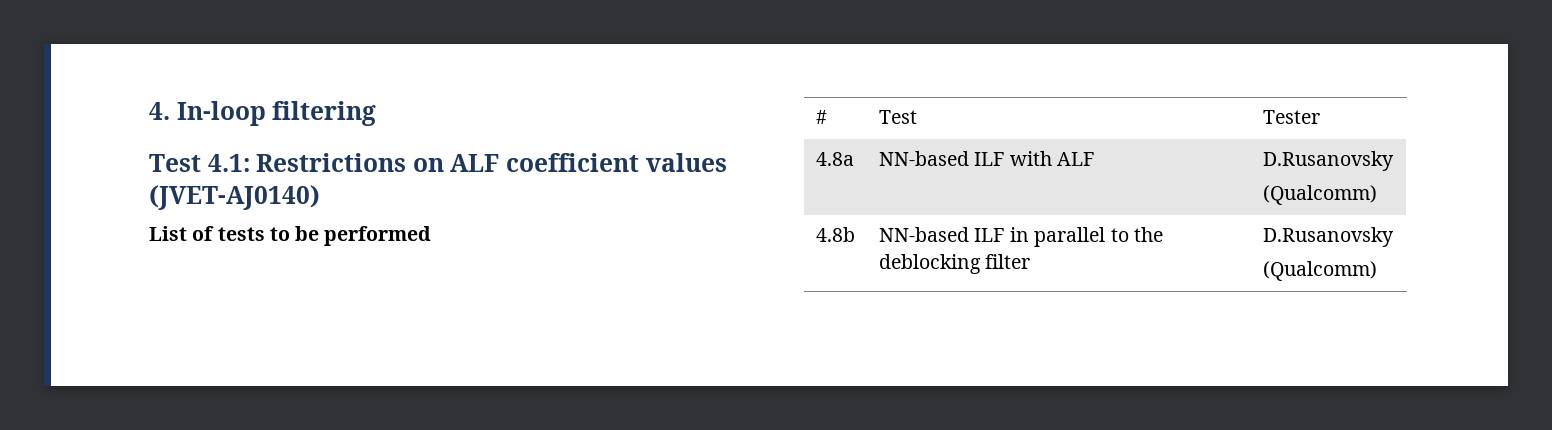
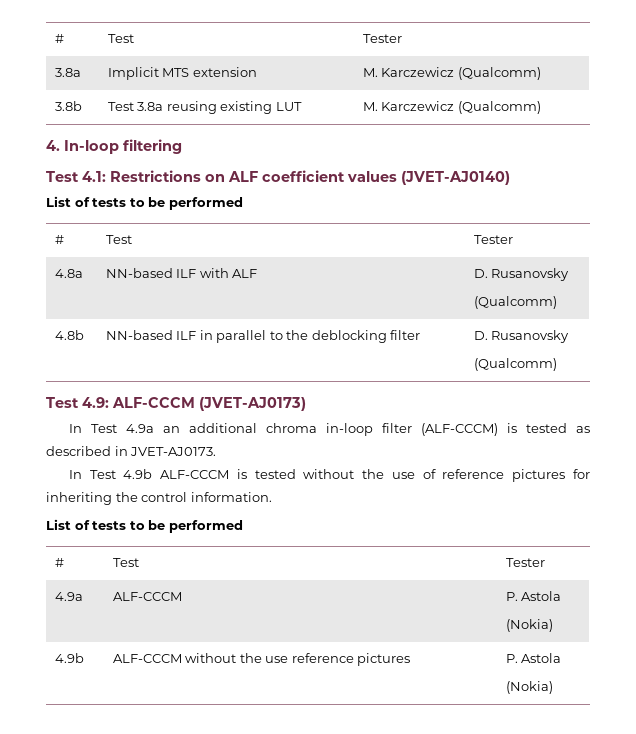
(149, 111) none -> [54,34,64,43] [107,34,134,43] [362,34,402,43] [54,68,81,77] [107,67,257,80] [362,67,541,80] [54,101,82,111] [107,101,302,114] [362,101,541,114] # | Test | Tester // 3.8a | Implicit MTS extension | M. Karczewicz (Qualcomm) // 3.8b | Test 3.8a reusing existing LUT | M. Karczewicz (Qualcomm) //
[1262,151,1394,171] D.Rusanovsky -> [473,268,570,281] D. Rusanovsky
[1262,227,1394,247] [1262,261,1377,281] D.Rusanovsky // (Qualcomm) -> [473,330,570,343] [473,358,557,371] [46,397,306,411] [68,423,590,436] [46,446,217,456] [68,469,591,482] [46,492,272,505] [46,519,243,533] [54,558,64,567] [112,558,139,567] [505,558,545,567] [54,592,83,601] [112,592,182,601] [505,591,562,601] [505,619,553,632] [54,653,84,663] [112,653,411,666] [505,653,562,663] [505,681,553,694] D. Rusanovsky // (Qualcomm) // Test 4.9: ALF-CCCM (JVET-AJ0173) // In Test 4.9a an additional chroma in-loop filter (ALF-CCCM) is tested as described in JVET-AJ0173. // In Test 4.9b ALF-CCCM is tested without the use of reference pictures for inheriting the control information. // List of tests to be performed // # | Test | Tester // 4.9a | ALF-CCCM | P. Astola // (Nokia) // 4.9b | ALF-CCCM without the use reference pictures | P. Astola // (Nokia)

